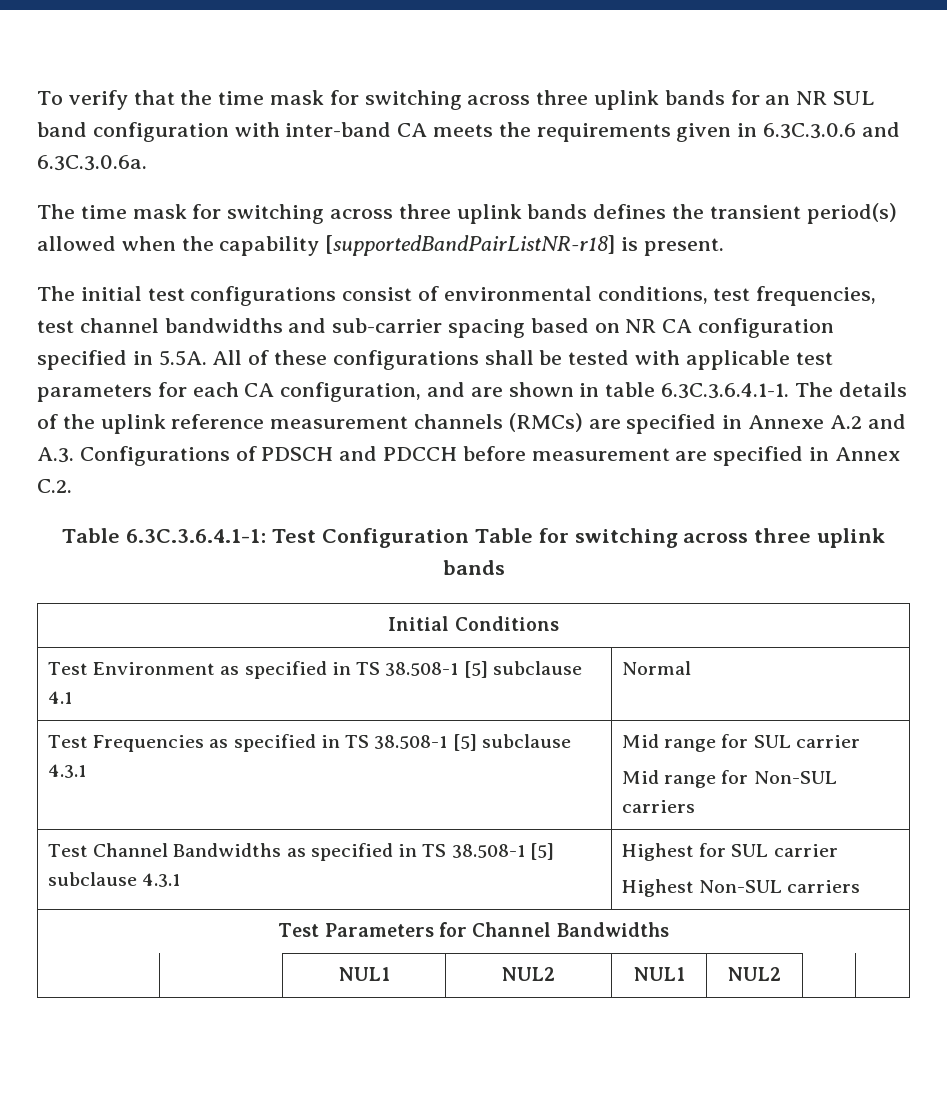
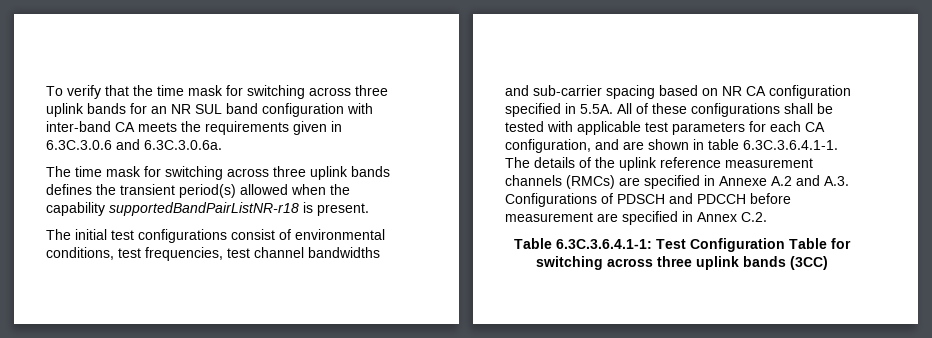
[325,235,616,256] [supportedBandPairListNR-r18] -> [109,202,299,216] supportedBandPairListNR-r18
[388,616,559,631] [47,661,582,679] [47,691,72,704] [621,661,691,675] [47,734,571,752] [47,764,86,778] [621,734,860,752] [621,770,837,788] [621,800,695,813] [47,843,554,861] [47,872,181,887] [621,843,838,861] [621,879,861,897] [278,922,669,937] [338,967,390,981] [502,967,555,981] [633,967,685,981] [728,967,781,981] // Initial Conditions // Test Environment as specified in TS 38.508-1 [5] subclause 4.1 | Normal // Test Frequencies as specified in TS 38.508-1 [5] subclause 4.3.1 | Mid range for SUL carrier // Mid range for Non-SUL carriers // Test Channel Bandwidths as specified in TS 38.508-1 [5] subclause 4.3.1 | Highest for SUL carrier // Highest Non-SUL carriers // Test Parameters for Channel Bandwidths // | | NUL1 | NUL2 | NUL1 | NUL2 | | -> [790,256,828,270] (3CC)

